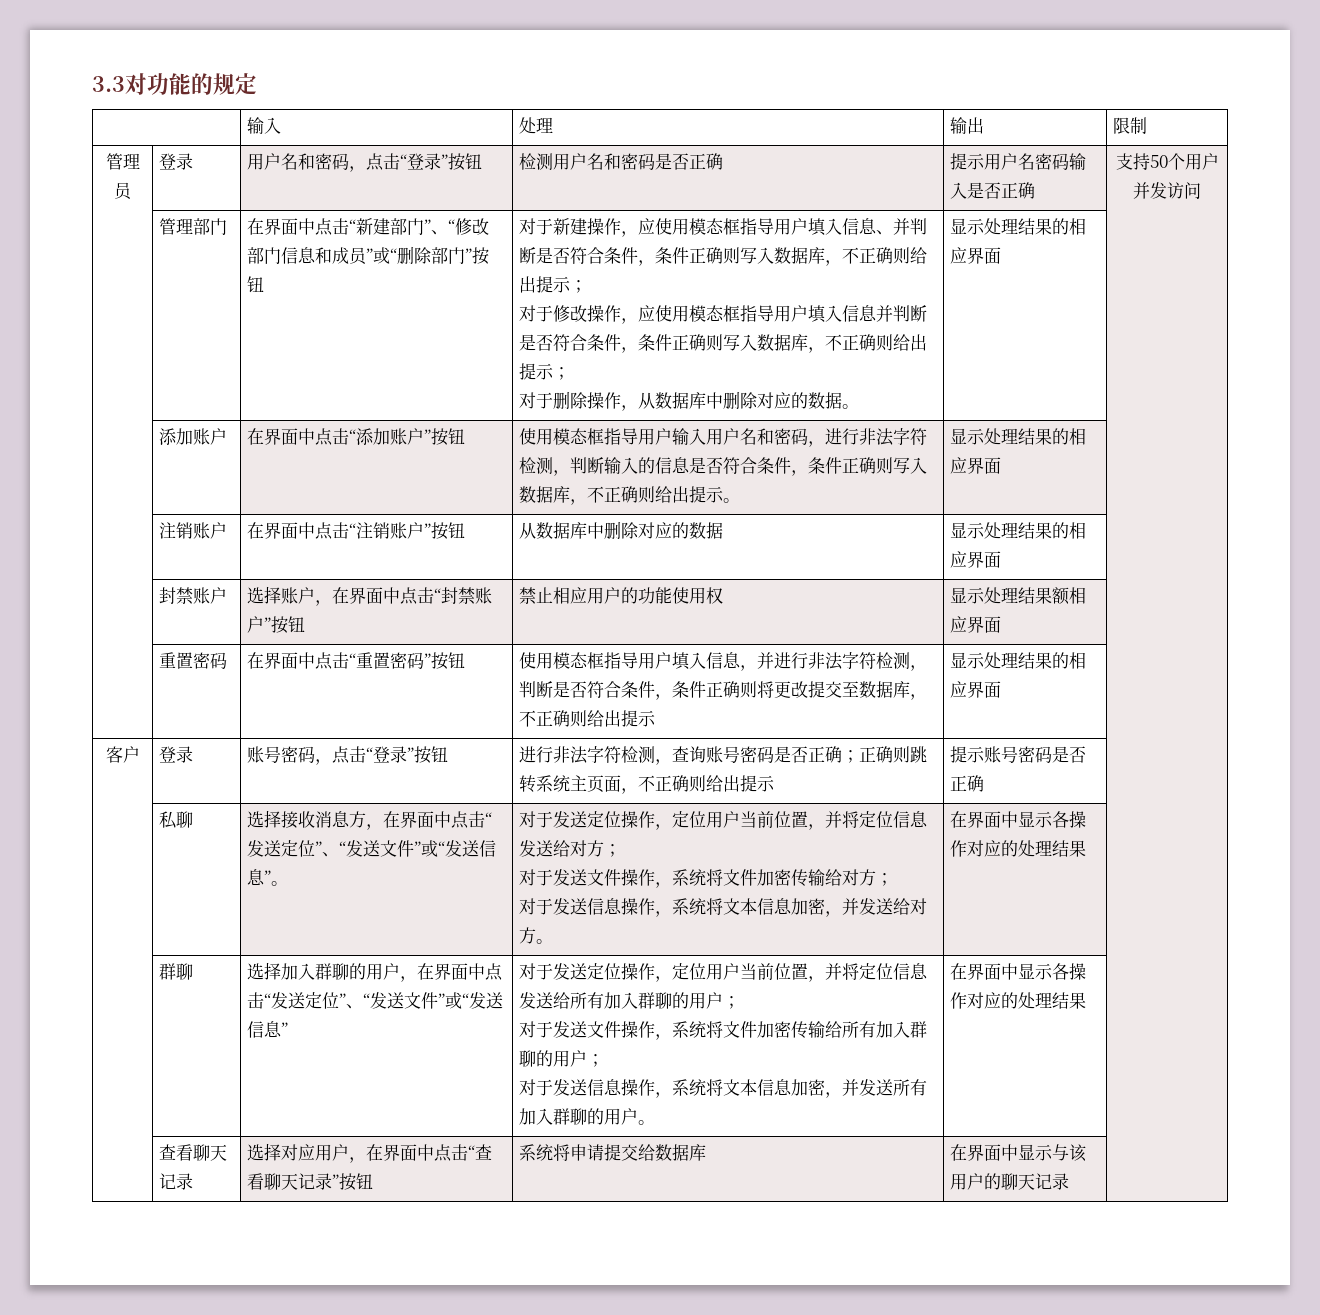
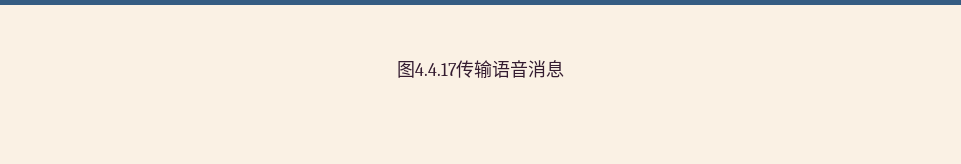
[92,73,257,95] [247,117,282,134] [519,117,554,134] [950,117,985,134] [1113,117,1148,134] [105,153,140,170] [114,182,133,200] [159,153,194,170] [247,153,483,172] [519,153,724,170] [950,153,1087,170] [950,182,1036,199] [1115,153,1219,170] [1133,182,1201,199] [159,218,228,235] [247,218,490,236] [247,246,490,265] [247,276,265,293] [519,218,928,237] [519,247,928,266] [519,276,588,293] [519,305,928,324] [519,334,928,353] [519,363,571,380] [519,391,860,411] [950,218,1087,235] [950,247,1002,264] [159,428,228,445] [247,428,466,446] [519,428,928,447] [519,457,928,476] [519,486,741,505] [950,428,1087,445] [950,457,1002,474] [159,522,228,539] [247,522,466,540] [519,521,724,539] [950,522,1087,539] [950,551,1002,568] [159,587,228,605] [247,586,493,606] [247,616,306,634] [519,587,724,605] [950,587,1087,605] [950,616,1002,633] [159,652,228,669] [247,652,466,670] [519,652,928,671] [519,681,928,700] [519,710,657,727] [950,652,1087,669] [950,681,1002,698] [105,746,140,763] [159,746,194,763] [247,746,449,765] [519,746,928,765] [519,775,776,794] [950,746,1087,763] [950,775,985,792] [159,811,194,829] [247,810,493,830] [247,840,497,857] [247,869,289,886] [519,811,929,830] [519,840,622,857] [519,869,894,888] [519,898,928,917] [519,927,554,944] [950,811,1087,828] [950,840,1087,857] [159,963,194,980] [247,962,504,982] [247,992,504,1009] [247,1021,289,1038] [519,963,929,982] [519,992,741,1009] [519,1021,928,1040] [519,1050,605,1067] [519,1079,928,1098] [519,1108,656,1125] [950,963,1087,980] [950,992,1087,1009] [159,1144,228,1161] [159,1173,194,1190] [247,1143,493,1163] [247,1173,374,1191] [519,1144,707,1161] [950,1144,1088,1162] [950,1173,1070,1190] 3.3对功能的规定 // | 输入 | 处理 | 输出 | 限制 // 管理员 | 登录 | 用户名和密码，点击“登录”按钮 | 检测用户名和密码是否正确 | 提示用户名密码输入是否正确 | 支持50个用户并发访问 // | 管理部门 | 在界面中点击“新建部门”、“修改部门信息和成员”或“删除部门”按钮 | 对于新建操作，应使用模态框指导用户填入信息、并判断是否符合条件，条件正确则写入数据库，不正确则给出提示； // 对于修改操作，应使用模态框指导用户填入信息并判断是否符合条件，条件正确则写入数据库，不正确则给出提示； // 对于删除操作，从数据库中删除对应的数据。 | 显示处理结果的相应界面 | // | 添加账户 | 在界面中点击“添加账户”按钮 | 使用模态框指导用户输入用户名和密码，进行非法字符检测，判断输入的信息是否符合条件，条件正确则写入数据库，不正确则给出提示。 | 显示处理结果的相应界面 | // | 注销账户 | 在界面中点击“注销账户”按钮 | 从数据库中删除对应的数据 | 显示处理结果的相应界面 | // | 封禁账户 | 选择账户，在界面中点击“封禁账户”按钮 | 禁止相应用户的功能使用权 | 显示处理结果额相应界面 | // | 重置密码 | 在界面中点击“重置密码”按钮 | 使用模态框指导用户填入信息，并进行非法字符检测，判断是否符合条件，条件正确则将更改提交至数据库，不正确则给出提示 | 显示处理结果的相应界面 | // 客户 | 登录 | 账号密码，点击“登录”按钮 | 进行非法字符检测，查询账号密码是否正确；正确则跳转系统主页面，不正确则给出提示 | 提示账号密码是否正确 | // | 私聊 | 选择接收消息方，在界面中点击“发送定位”、“发送文件”或“发送信息”。 | 对于发送定位操作，定位用户当前位置，并将定位信息发送给对方； // 对于发送文件操作，系统将文件加密传输给对方； // 对于发送信息操作，系统将文本信息加密，并发送给对方。 | 在界面中显示各操作对应的处理结果 | // | 群聊 | 选择加入群聊的用户，在界面中点击“发送定位”、“发送文件”或“发送信息” | 对于发送定位操作，定位用户当前位置，并将定位信息发送给所有加入群聊的用户； // 对于发送文件操作，系统将文件加密传输给所有加入群聊的用户； // 对于发送信息操作，系统将文本信息加密，并发送所有加入群聊的用户。 | 在界面中显示各操作对应的处理结果 | // | 查看聊天记录 | 选择对应用户，在界面中点击“查看聊天记录”按钮 | 系统将申请提交给数据库 | 在界面中显示与该用户的聊天记录 | -> [397,60,564,79] 图4.4.17传输语音消息

